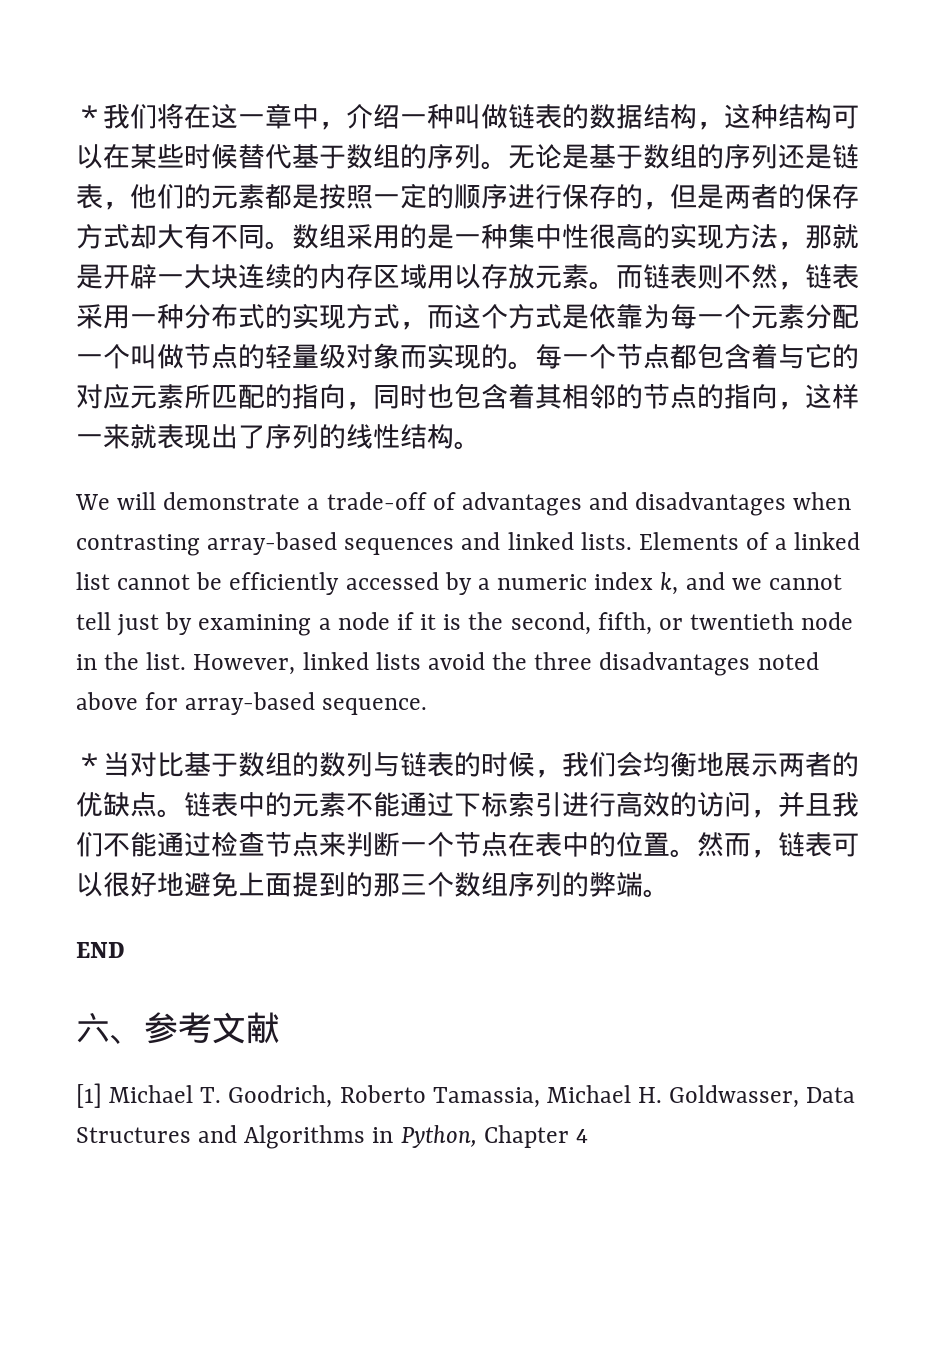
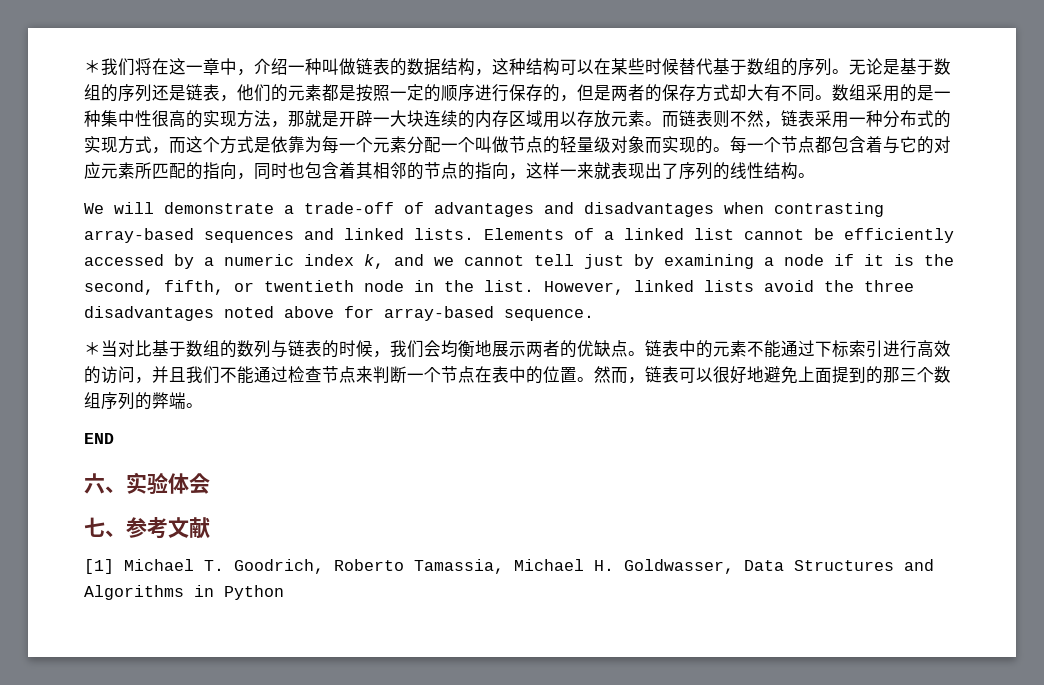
(144, 1039) none -> [126,472,210,494] [84,517,126,537] 实验体会 // 七、
[400,1125,588,1148] Python, Chapter 4 -> [224,585,284,600] Python

